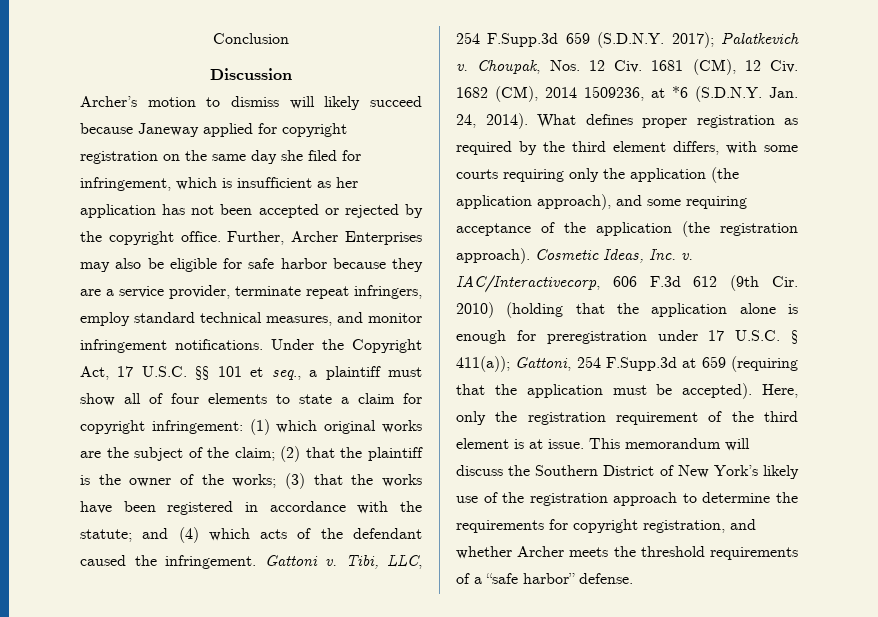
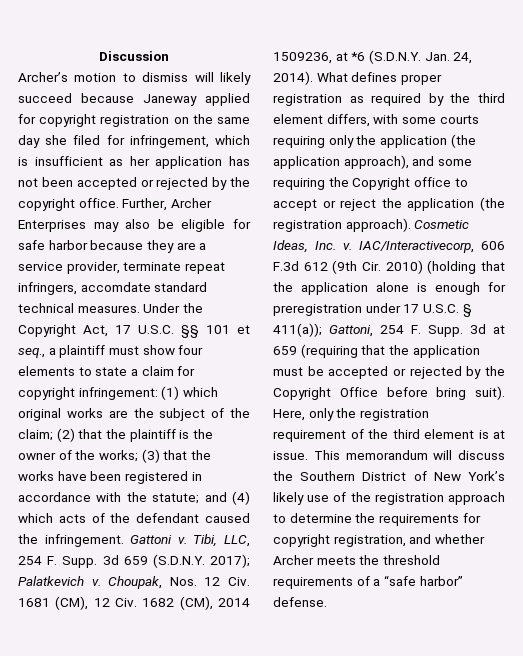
[213,33,289,44] Conclusion // -> (99, 56) none
[80,312,130,326] employ -> [80,282,151,292] accomdate
[266,312,422,326] [80,339,263,353] measures, and monitor infringement notifications. -> [77,305,140,313] measures.
[124,393,163,404] all of -> (175, 350) none
[487,33,559,47] F.Supp.3d -> [47,555,119,568] F. Supp. 3d
[456,222,555,236] acceptance of -> [328,177,468,190] [273,199,377,211] the Copyright office to accept or reject
[606,357,677,371] F.Supp.3d -> [411,324,486,337] F. Supp. 3d
[682,383,753,399] accepted). -> [328,366,505,379] [273,386,505,400] accepted or rejected by the Copyright Office before bring suit).

